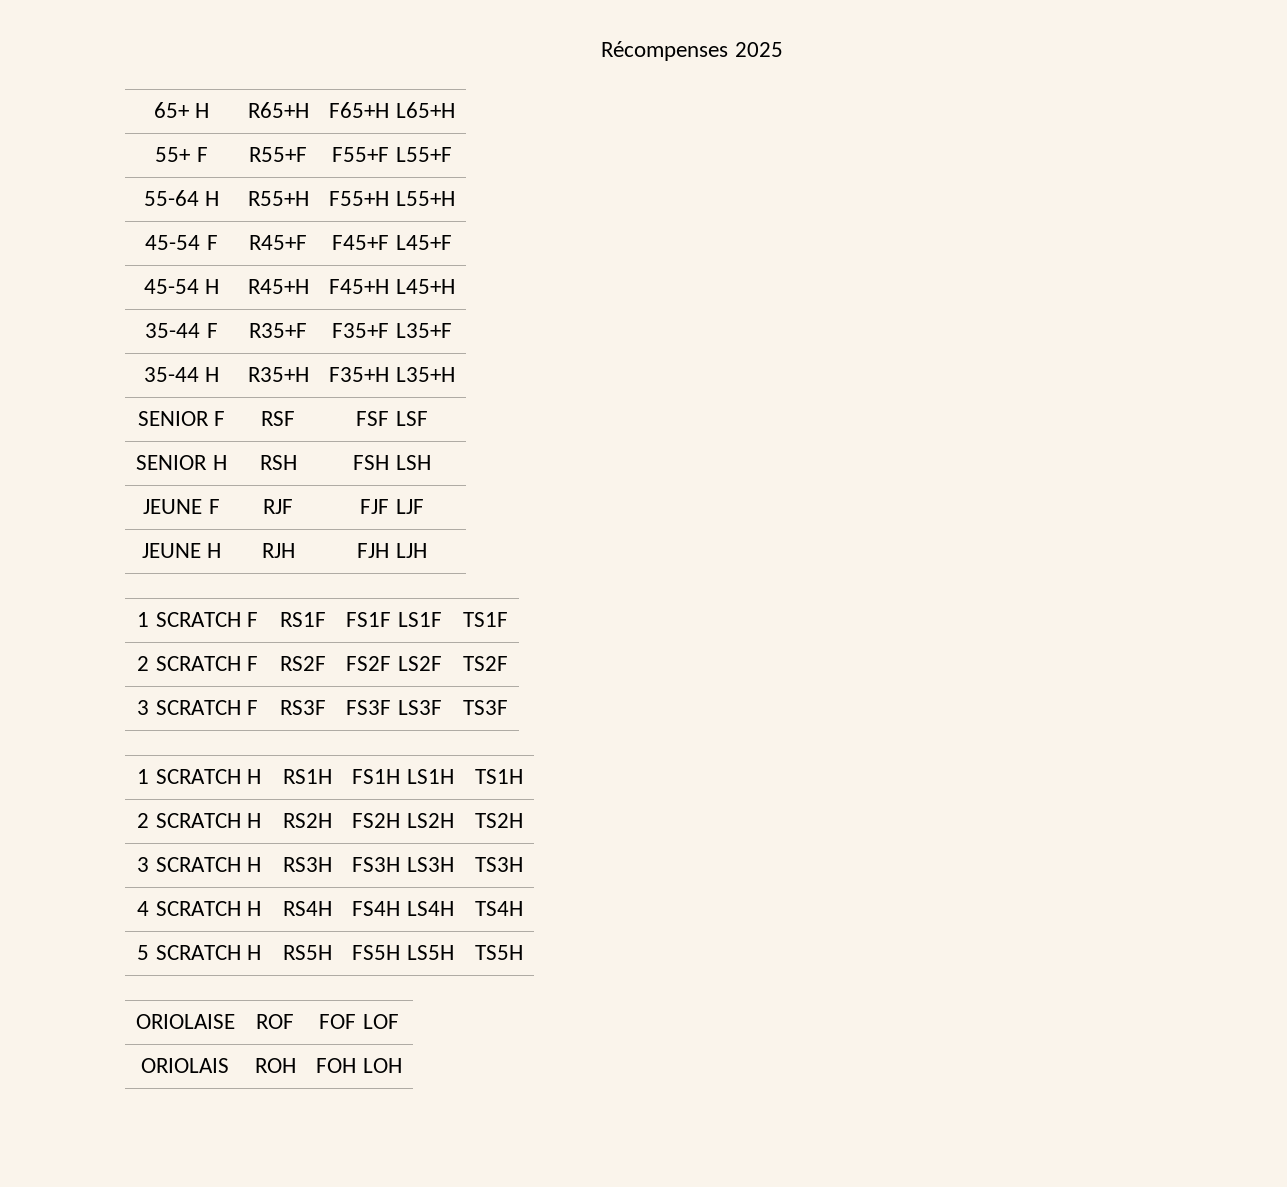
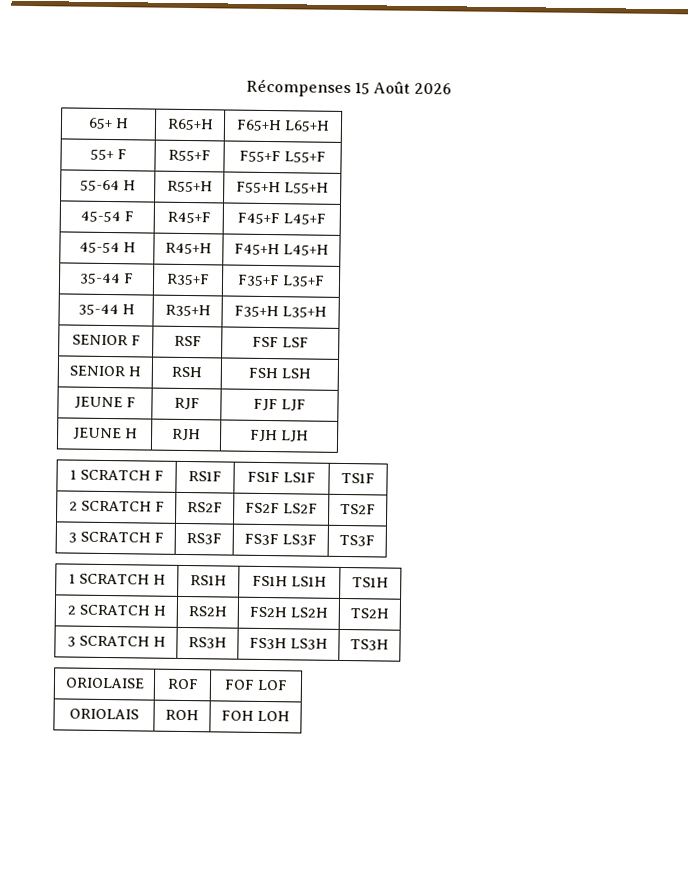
[734,42,783,57] 2025 -> [353,81,453,95] 15 Août 2026
[137,901,261,916] [282,901,332,916] [352,901,454,916] [475,901,523,916] [137,945,261,960] [282,945,332,960] [352,945,454,960] [475,945,523,960] // 4 SCRATCH H | RS4H | FS4H LS4H | TS4H // 5 SCRATCH H | RS5H | FS5H LS5H | TS5H -> (389, 645) none

